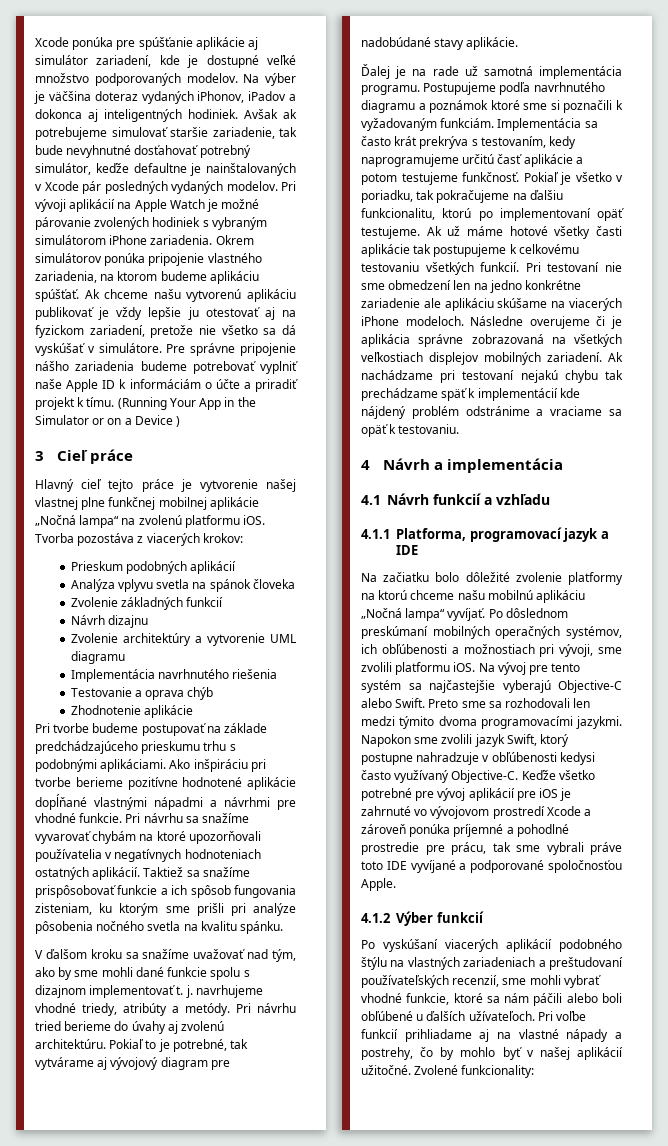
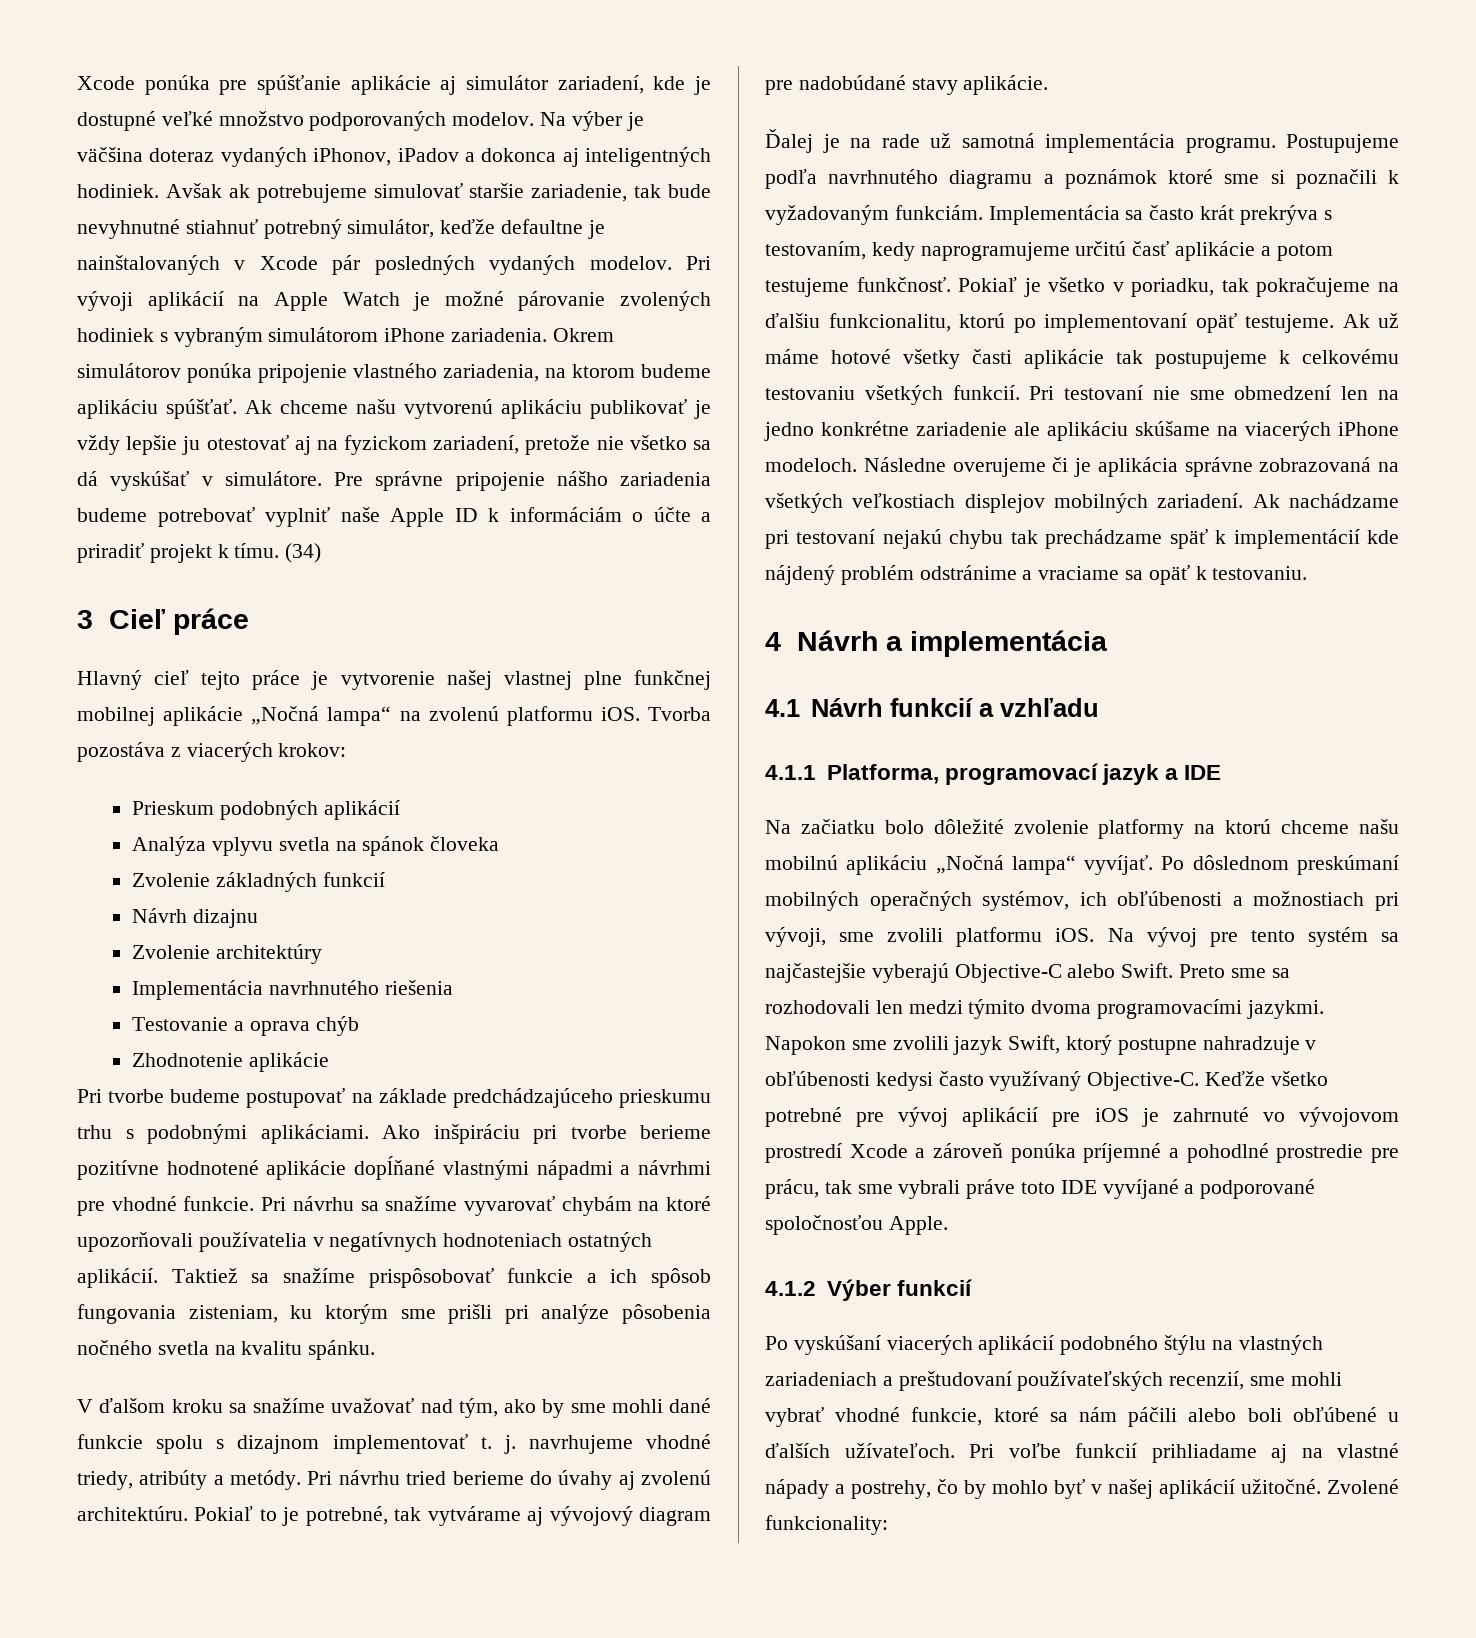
[134,145,199,155] dosťahovať -> [185,219,258,234] stiahnuť
[117,397,256,410] [35,415,181,427] (Running Your App in the Simulator or on a Device ) -> [285,543,322,563] (34)
[194,633,296,646] [70,651,125,664] a vytvorenie UML diagramu -> (323, 954) none

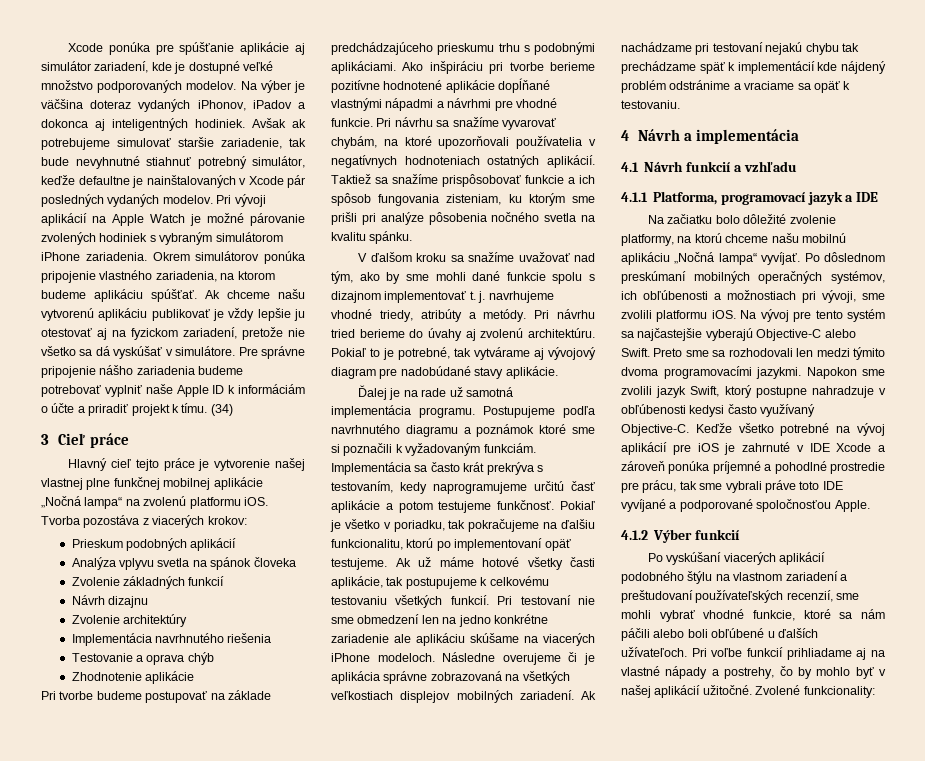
[561,1196,632,1216] chybám -> [331,136,377,149] chybám,
[1024,349,1104,369] aplikácie -> [331,576,383,589] aplikácie,
[1098,819,1185,839] platformy -> [621,234,674,246] platformy,
[856,1112,885,1127] pre -> [836,426,851,433] na
[1262,1107,1399,1127] [765,1143,842,1163] vo vývojovom prostredí -> [796,443,830,452] v IDE
[1238,1335,1323,1355] [765,1372,877,1386] vlastných zariadeniach -> [733,571,838,581] vlastnom zariadení

